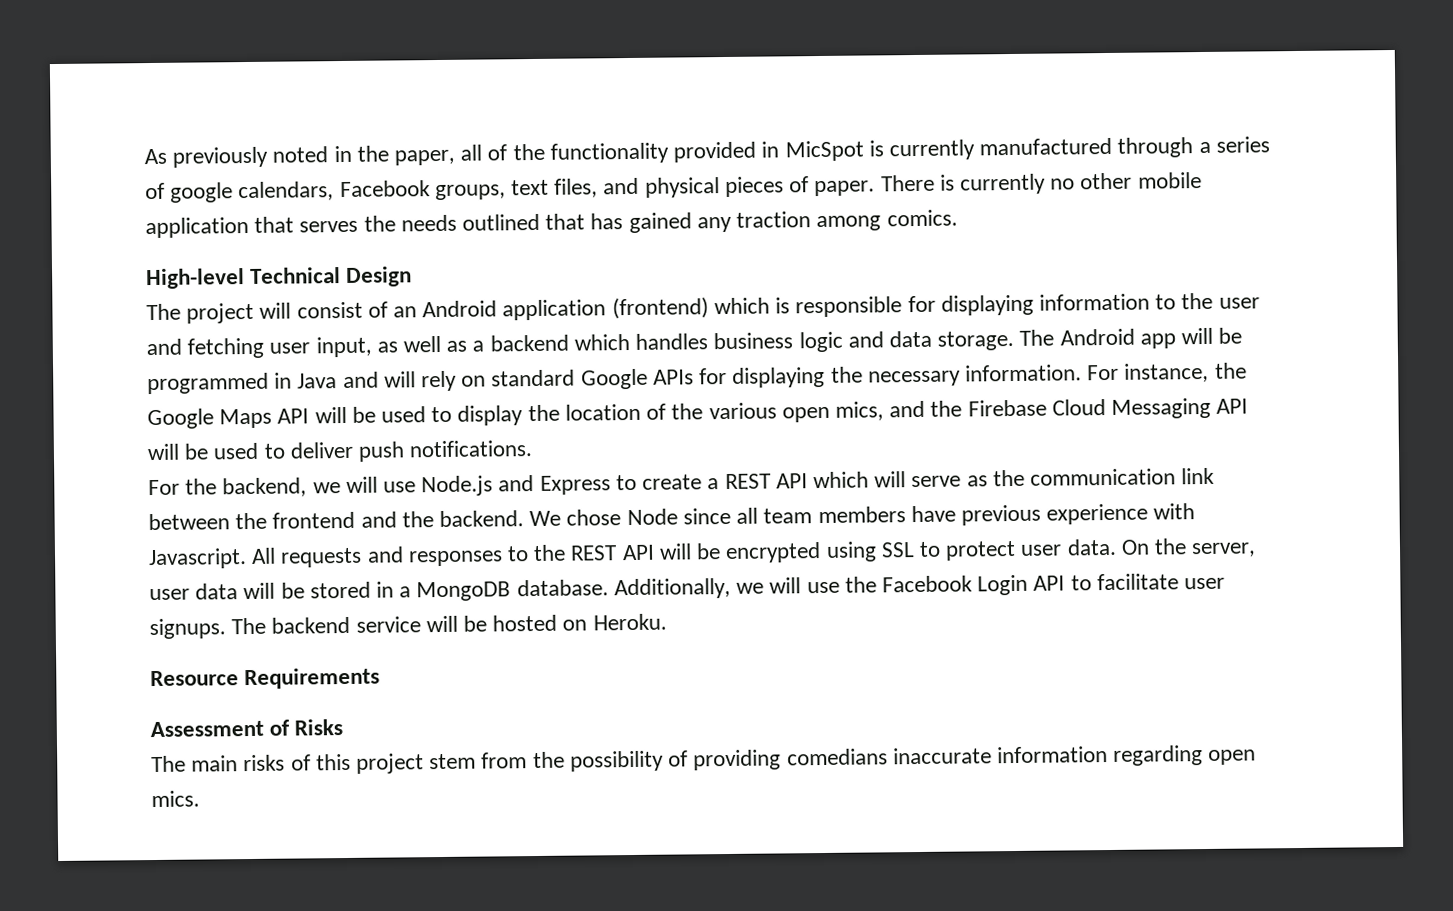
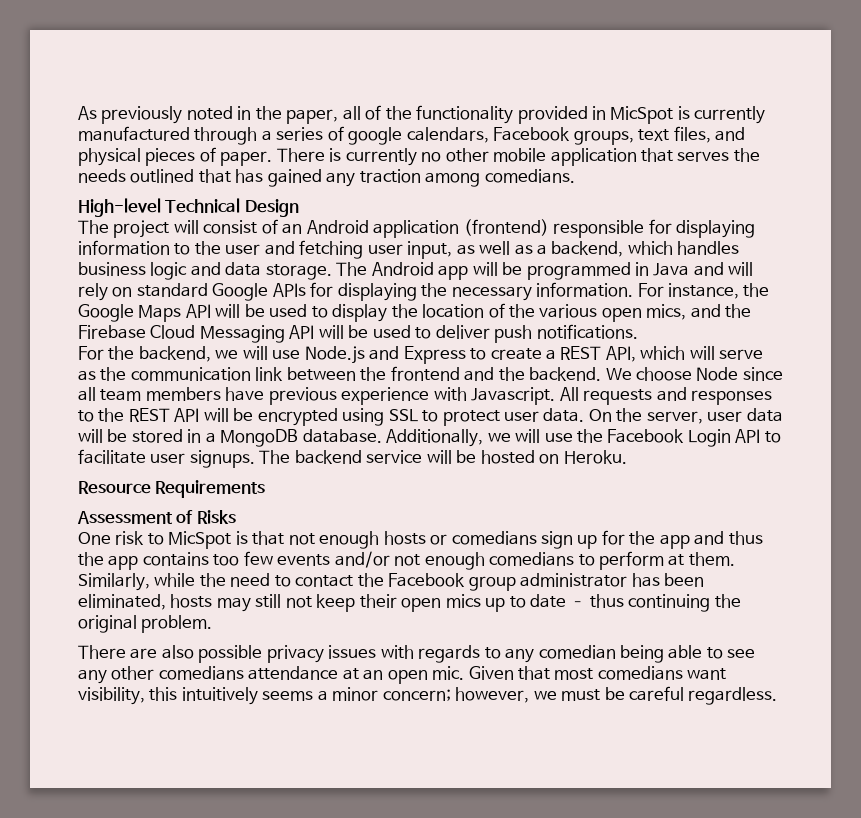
[886,209,958,227] comics. -> [484,169,575,183] comedians.
[713,297,791,315] which is -> (549, 227) none
[489,334,569,352] backend -> [551,241,624,257] backend,
[775,473,808,489] API -> [605,346,636,362] API,
[566,509,622,526] chose -> [635,367,692,381] choose
[151,745,1257,774] [151,790,200,808] The main risks of this project stem from the possibility of providing comedians inaccurate information regarding open mics. -> [78,530,763,549] [78,551,735,570] [78,573,705,591] [78,594,741,612] [78,615,213,633] [78,645,756,663] [78,666,727,684] [78,686,778,705] One risk to MicSpot is that not enough hosts or comedians sign up for the app and thus the app contains too few events and/or not enough comedians to perform at them. Similarly, while the need to contact the Facebook group administrator has been eliminated, hosts may still not keep their open mics up to date – thus continuing the original problem. // There are also possible privacy issues with regards to any comedian being able to see any other comedians attendance at an open mic. Given that most comedians want visibility, this intuitively seems a minor concern; however, we must be careful regardless.

